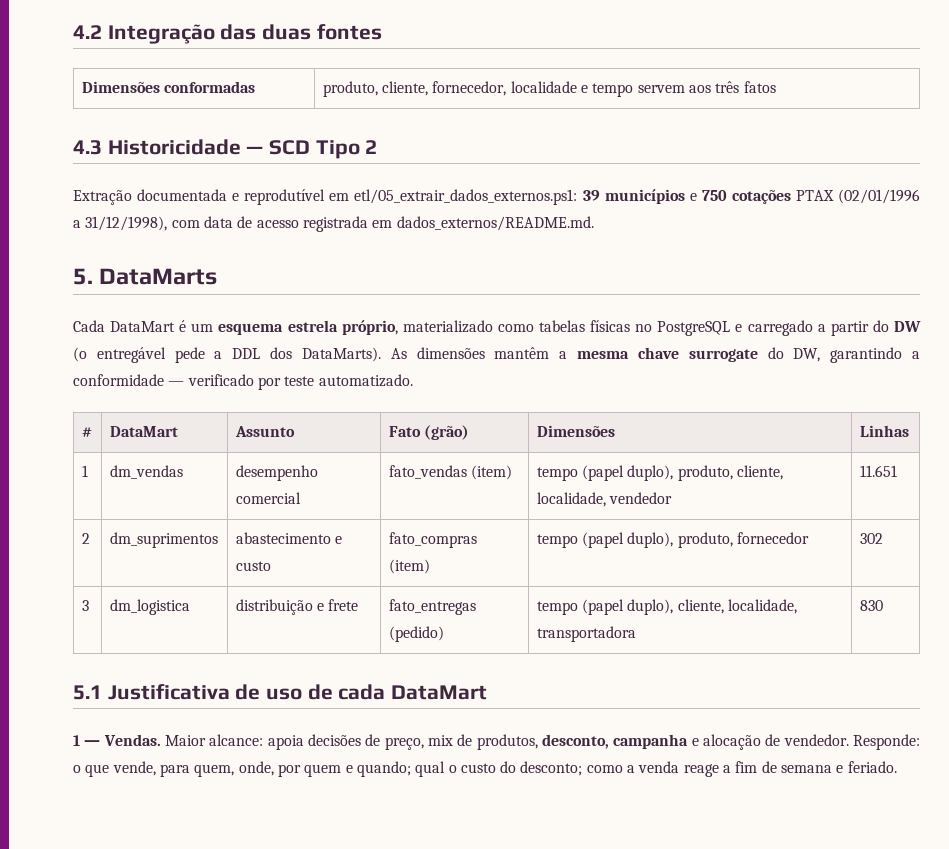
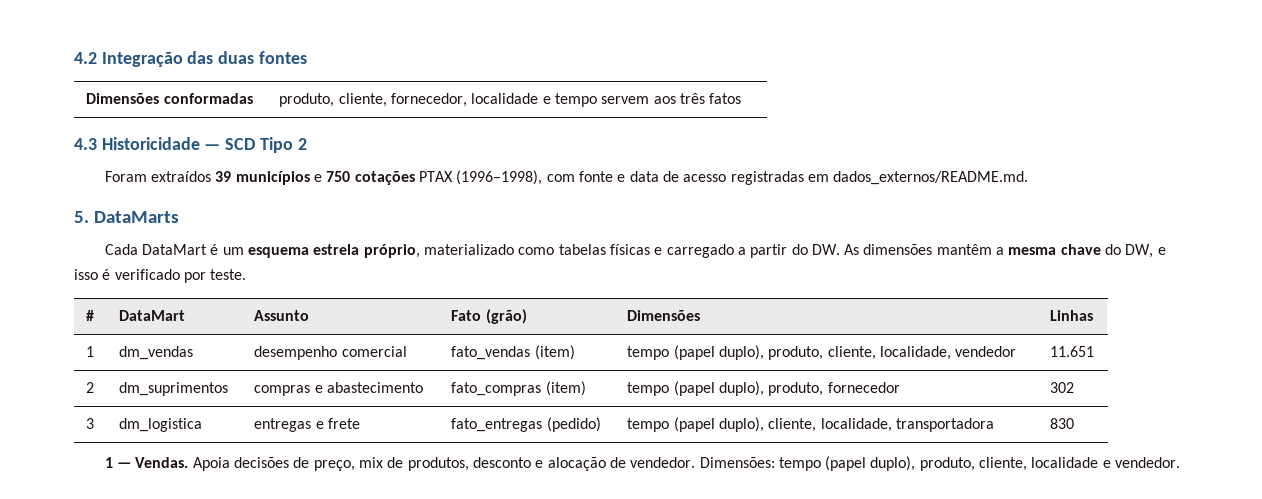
[73,189,578,205] Extração documentada e reprodutível em etl/05_extrair_dados_externos.ps1: -> [104,171,212,182] Foram extraídos
[838,189,921,204] [73,216,200,231] (02/01/1996 a 31/12/1998), com -> [456,170,626,185] (1996–1998), com fonte e
[302,216,368,232] registrada -> [730,171,804,185] registradas
[635,321,731,336] no PostgreSQL -> (650, 249) none
[893,321,921,332] [73,347,381,363] DW (o entregável pede a DDL dos DataMarts). -> [811,244,840,255] DW.
[688,349,758,362] surrogate -> (1101, 249) none
[830,347,921,363] [73,374,413,390] garantindo a conformidade — verificado por teste automatizado. -> [1157,247,1166,255] [74,269,247,283] e isso é verificado por teste.
(218, 540) none -> [254,385,323,396] compras e
[334,536,342,544] [235,561,271,571] e custo -> (424, 387) none
[235,599,313,615] distribuição -> [254,418,312,432] entregas
[73,684,488,700] // 5.1 Justificativa de uso de cada DataMart -> (1075, 423) none
[165,734,304,750] Maior alcance: apoia -> [192,457,230,471] Apoia
[541,734,689,749] desconto, campanha -> [472,457,531,468] desconto
[853,734,921,750] [73,761,897,777] Responde: o que vende, para quem, onde, por quem e quando; qual o custo do desconto; como a venda reage a fim de semana e feriado. -> [699,456,1181,471] Dimensões: tempo (papel duplo), produto, cliente, localidade e vendedor.

